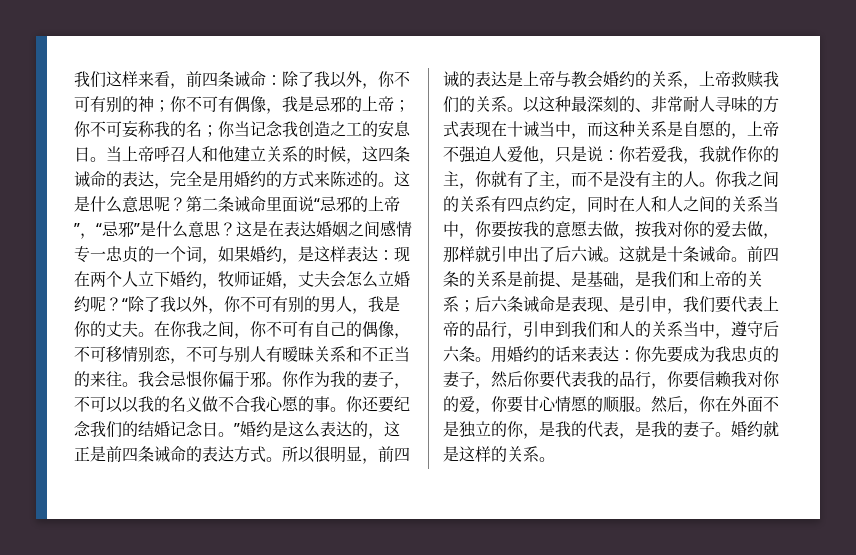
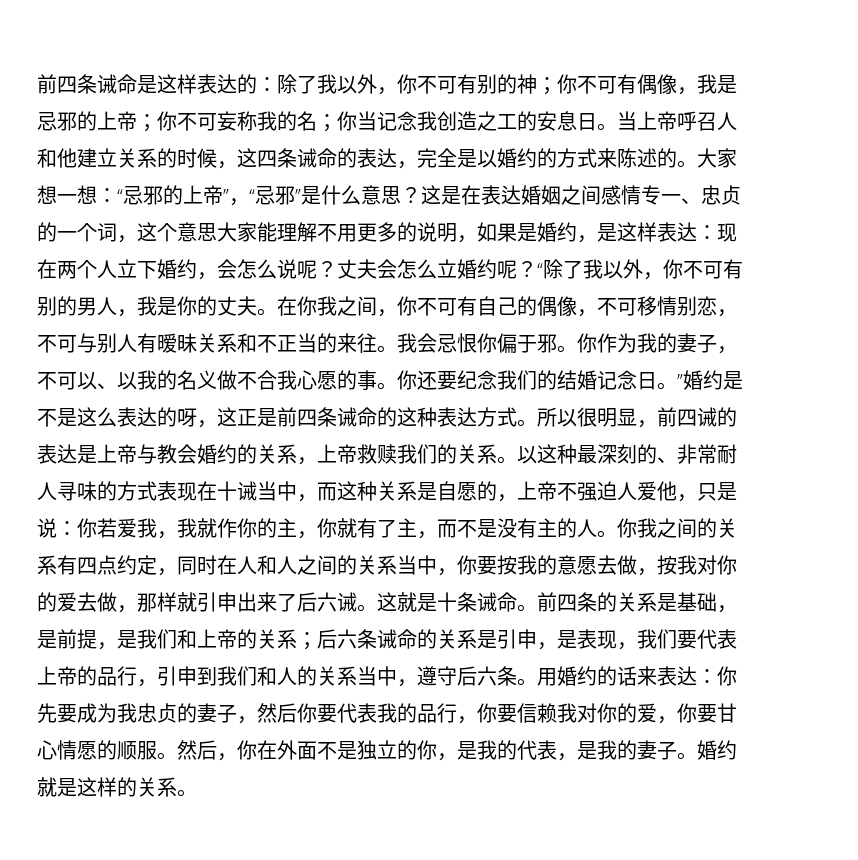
[74,71,266,89] 我们这样来看，前四条诫命 -> [37,74,257,94] 前四条诫命是这样表达的
[218,171,234,188] 用 -> [477,150,497,168] 以
[394,171,410,187] [74,196,314,213] 这是什么意思呢？第二条诫命里面说 -> [697,148,737,168] [37,185,117,204] 大家想一想：
(106, 255) none -> [681,198,701,204] 、
[218,246,250,262] 如果 -> [137,222,537,243] 这个意思大家能理解不用更多的说明，如果是
[218,271,298,289] 牧师证婚， -> [217,259,337,279] 会怎么说呢？
(123, 404) none -> [97,383,117,389] 、
(288, 429) none -> [37,408,77,427] 不是
(368, 429) none -> [177,408,197,427] 呀
(202, 454) none -> [397,407,437,427] 这种
(539, 254) none -> [257,592,277,612] 来
[523,270,619,287] 前提、是基础 -> [677,592,737,613] [37,629,97,649] 基础，是前提
[555,296,667,313] 是表现、是引申 -> [417,629,617,650] 的关系是引申，是表现

